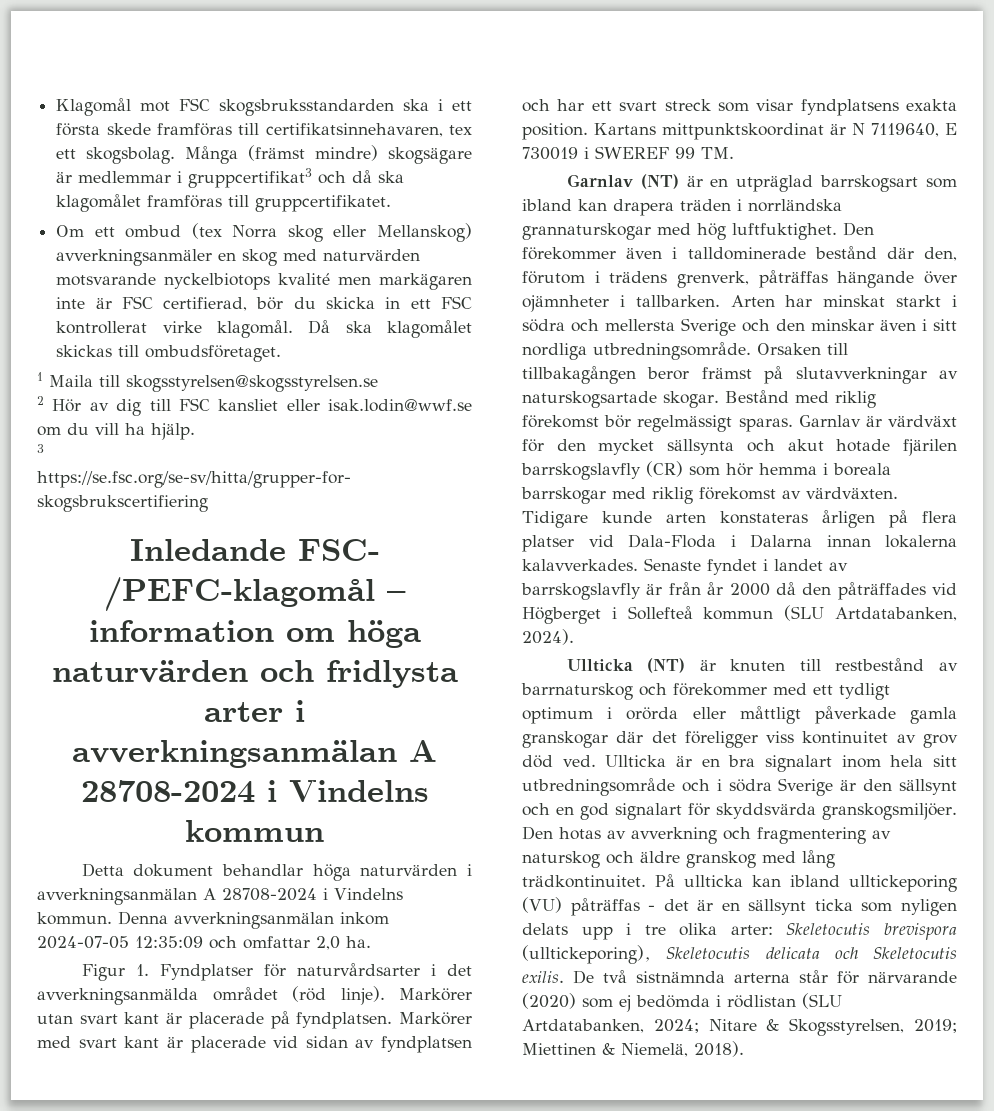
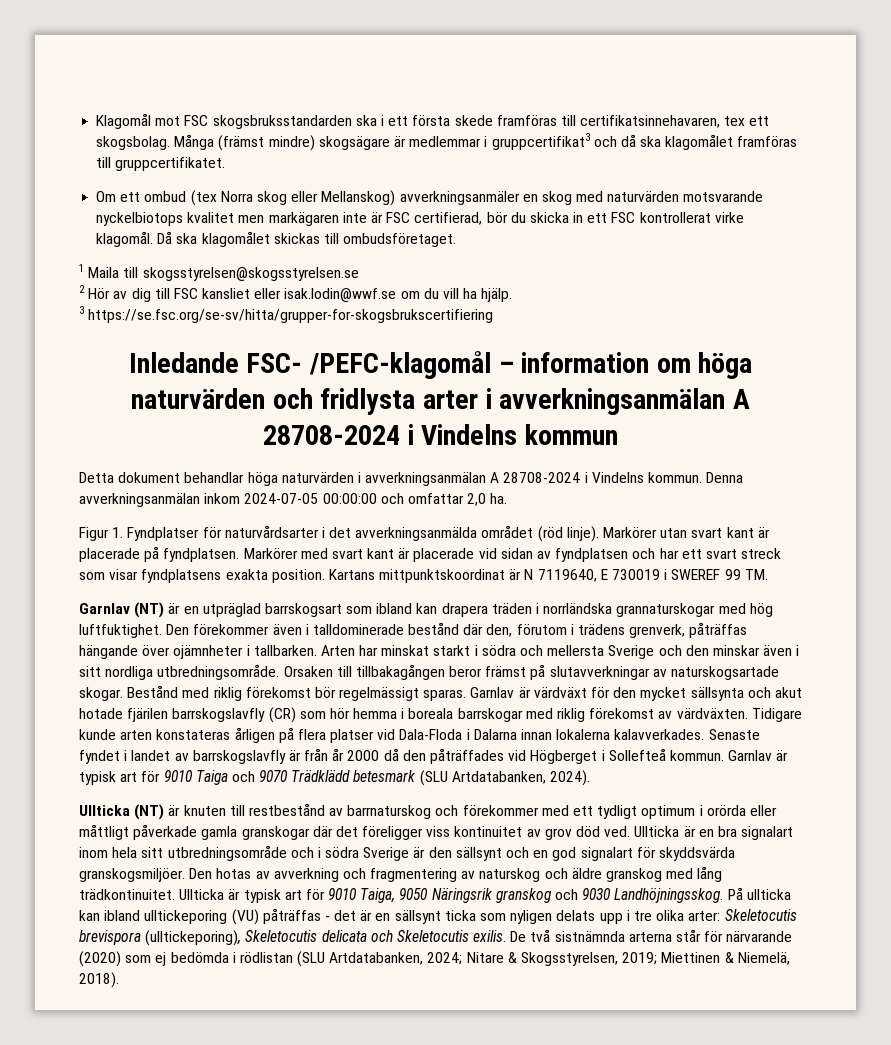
[278,273,331,285] kvalité -> [187,212,235,223] kvalitet
[135,936,203,949] 12:35:09 -> [322,493,377,504] 00:00:00
[703,607,774,620] kommun -> [669,750,789,761] [79,770,417,785] kommun. Garnlav är typisk art för 9010 Taiga och 9070 Trädklädd betesmark
(646, 881) none -> [179,888,724,903] Ullticka är typisk art för 9010 Taiga, 9050 Näringsrik granskog och 9030 Landhöjningsskog.

